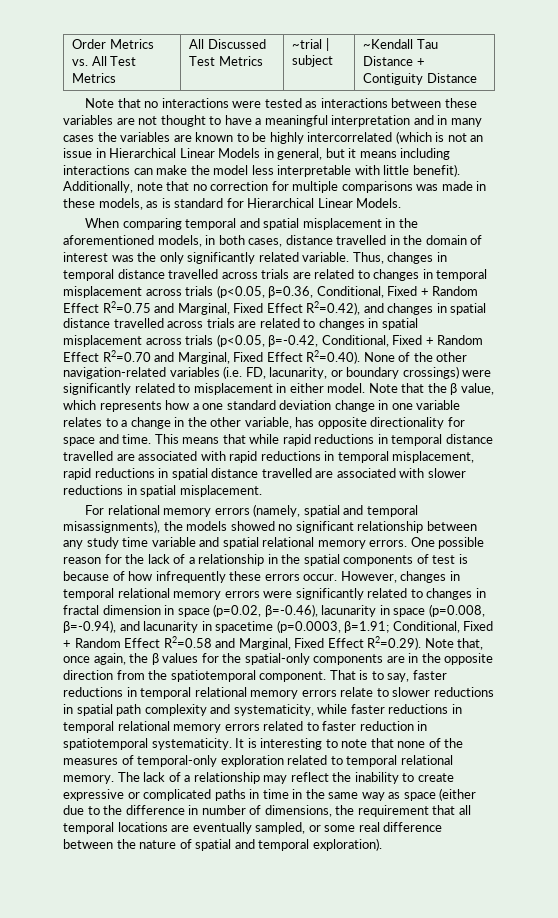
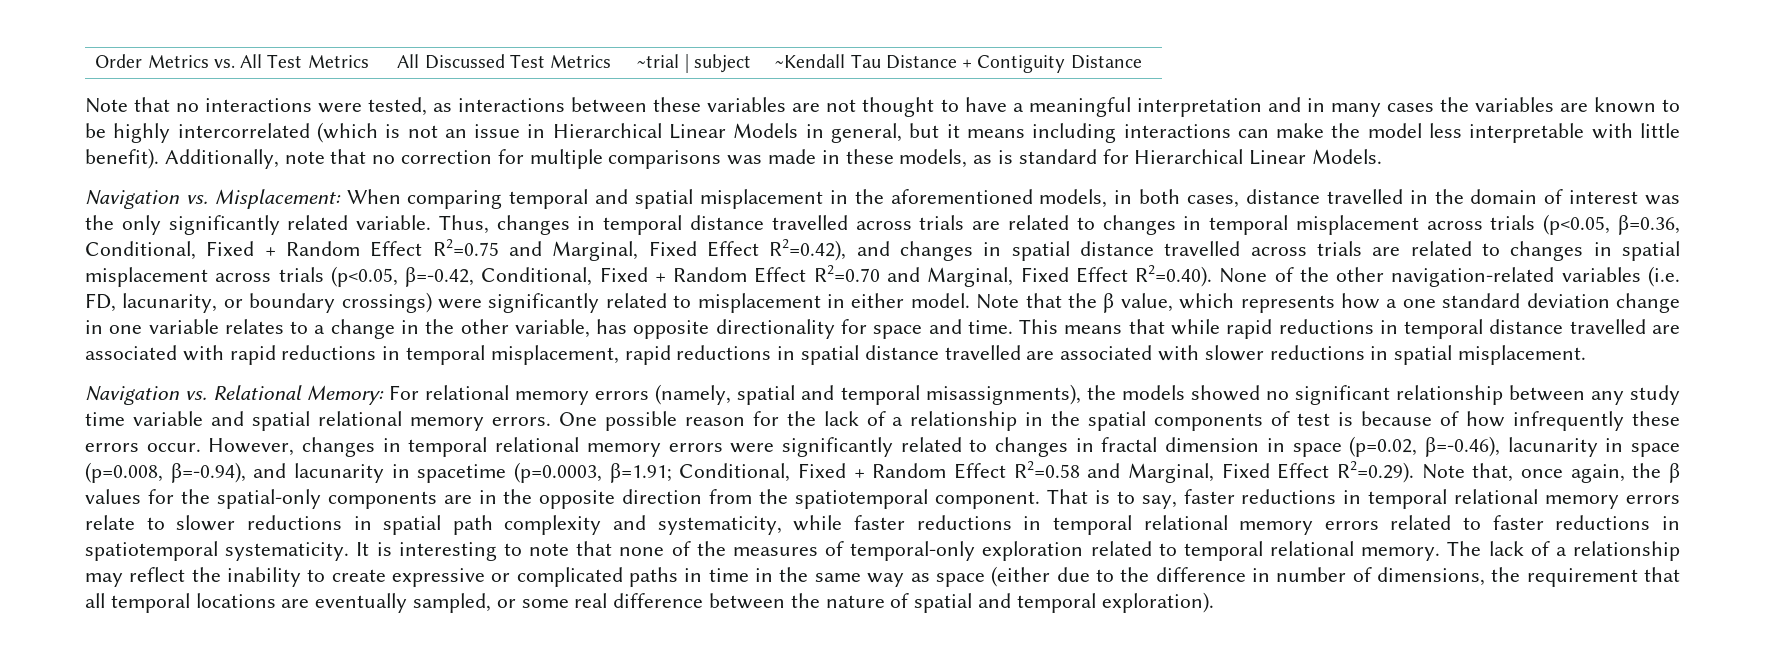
[264,98,302,108] tested -> [368,97,428,116] tested,
(402, 203) none -> [85,189,341,209] Navigation vs. Misplacement:
(262, 491) none -> [85,385,385,405] Navigation vs. Relational Memory:
[359,721,414,731] reduction -> [1555,515,1651,530] reductions

